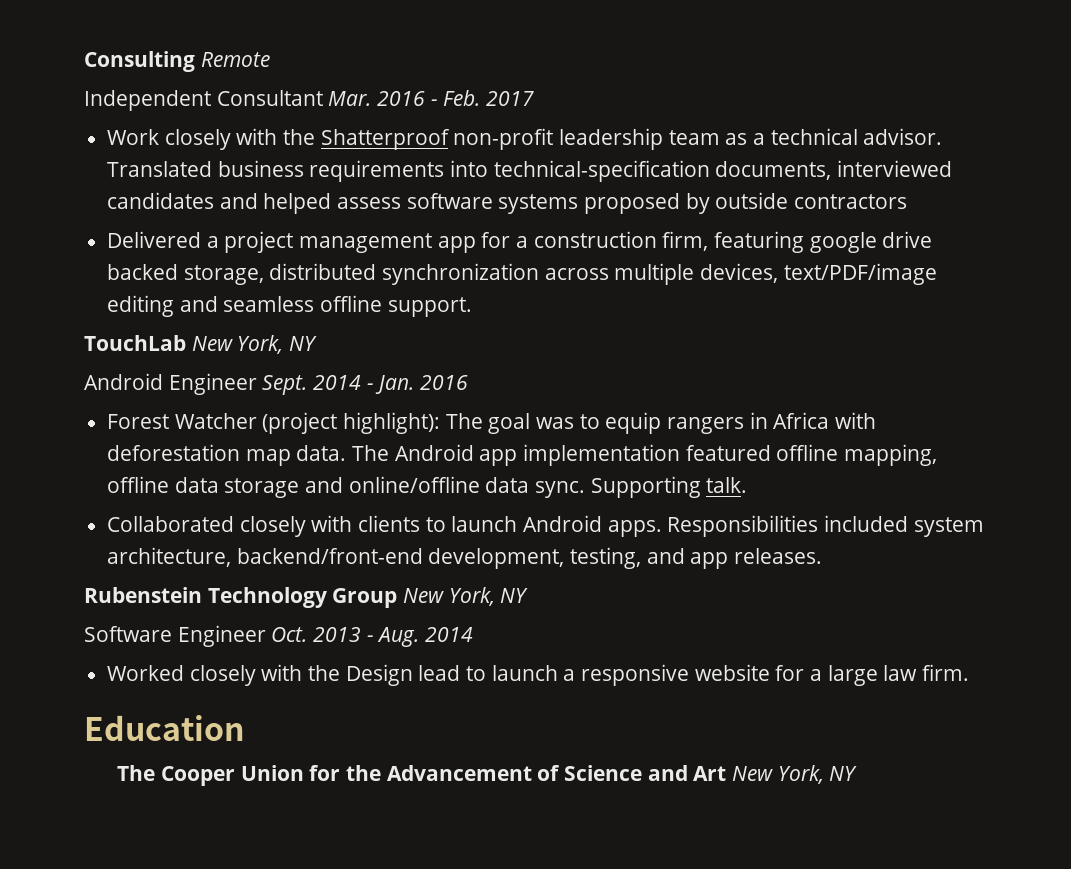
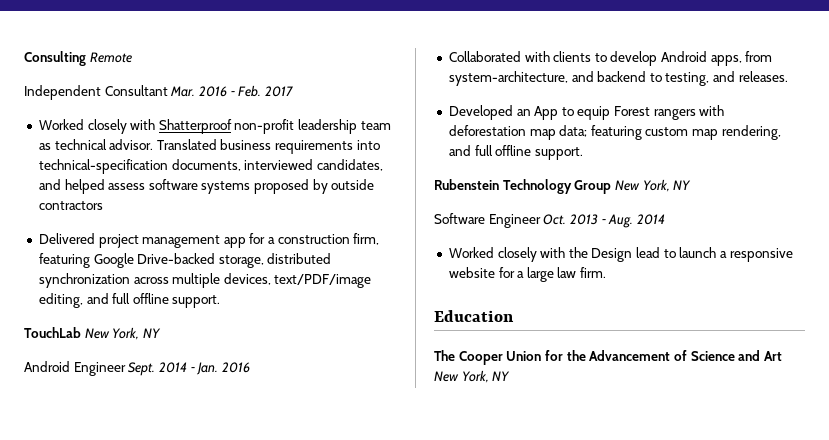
[107,128,316,150] Work closely with the -> [38,119,156,134] Worked closely with
[753,133,766,145] a -> (51, 146) none
[107,192,215,209] candidates -> [316,159,383,171] candidates,
[206,236,219,248] a -> (95, 238) none
[809,231,933,253] [107,264,179,280] google drive backed -> [93,253,216,268] Google Drive-backed
[107,295,315,317] editing and seamless -> [38,293,131,308] editing, and full
[107,412,877,434] [107,444,938,466] [107,476,748,498] [107,515,984,537] [107,547,823,569] Forest Watcher (project highlight): The goal was to equip rangers in Africa with deforestation map data. The Android app implementation featured offline mapping, offline data storage and online/offline data sync. Supporting talk. // Collaborated closely with clients to launch Android apps. Responsibilities included system architecture, backend/front-end development, testing, and app releases. -> [448,51,773,66] [448,71,788,86] [448,105,725,120] [448,125,781,140] [448,145,583,160] Collaborated with clients to develop Android apps, from system-architecture, and backend to testing, and releases. // Developed an App to equip Forest rangers with deforestation map data; featuring custom map rendering, and full offline support.

